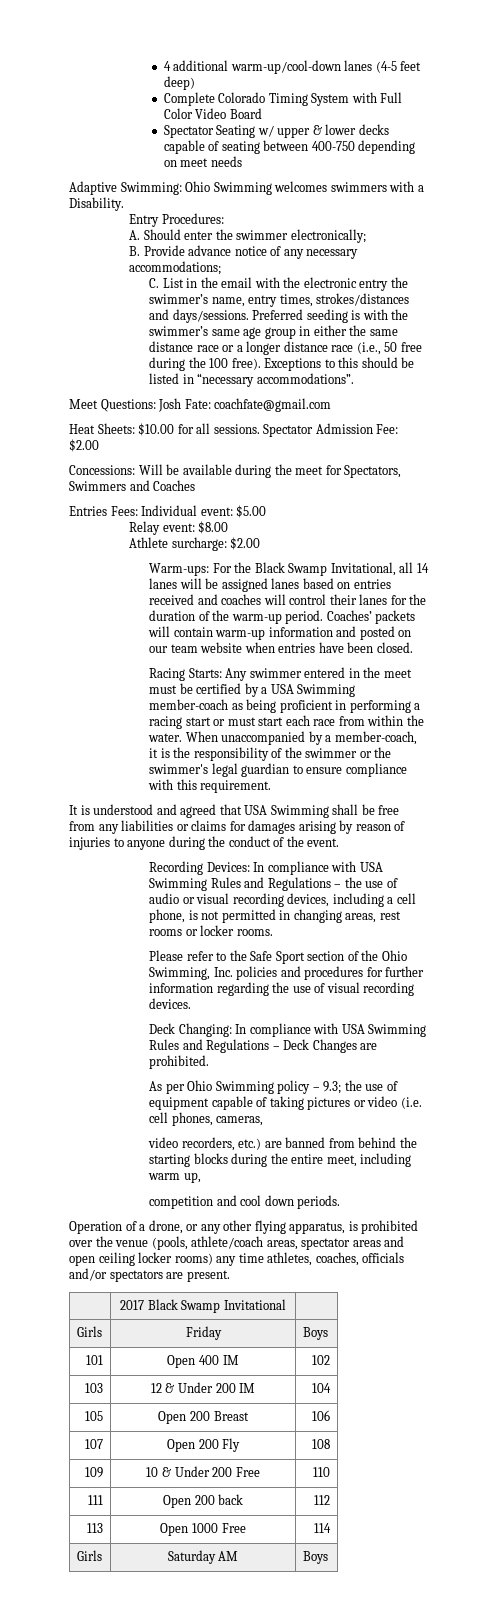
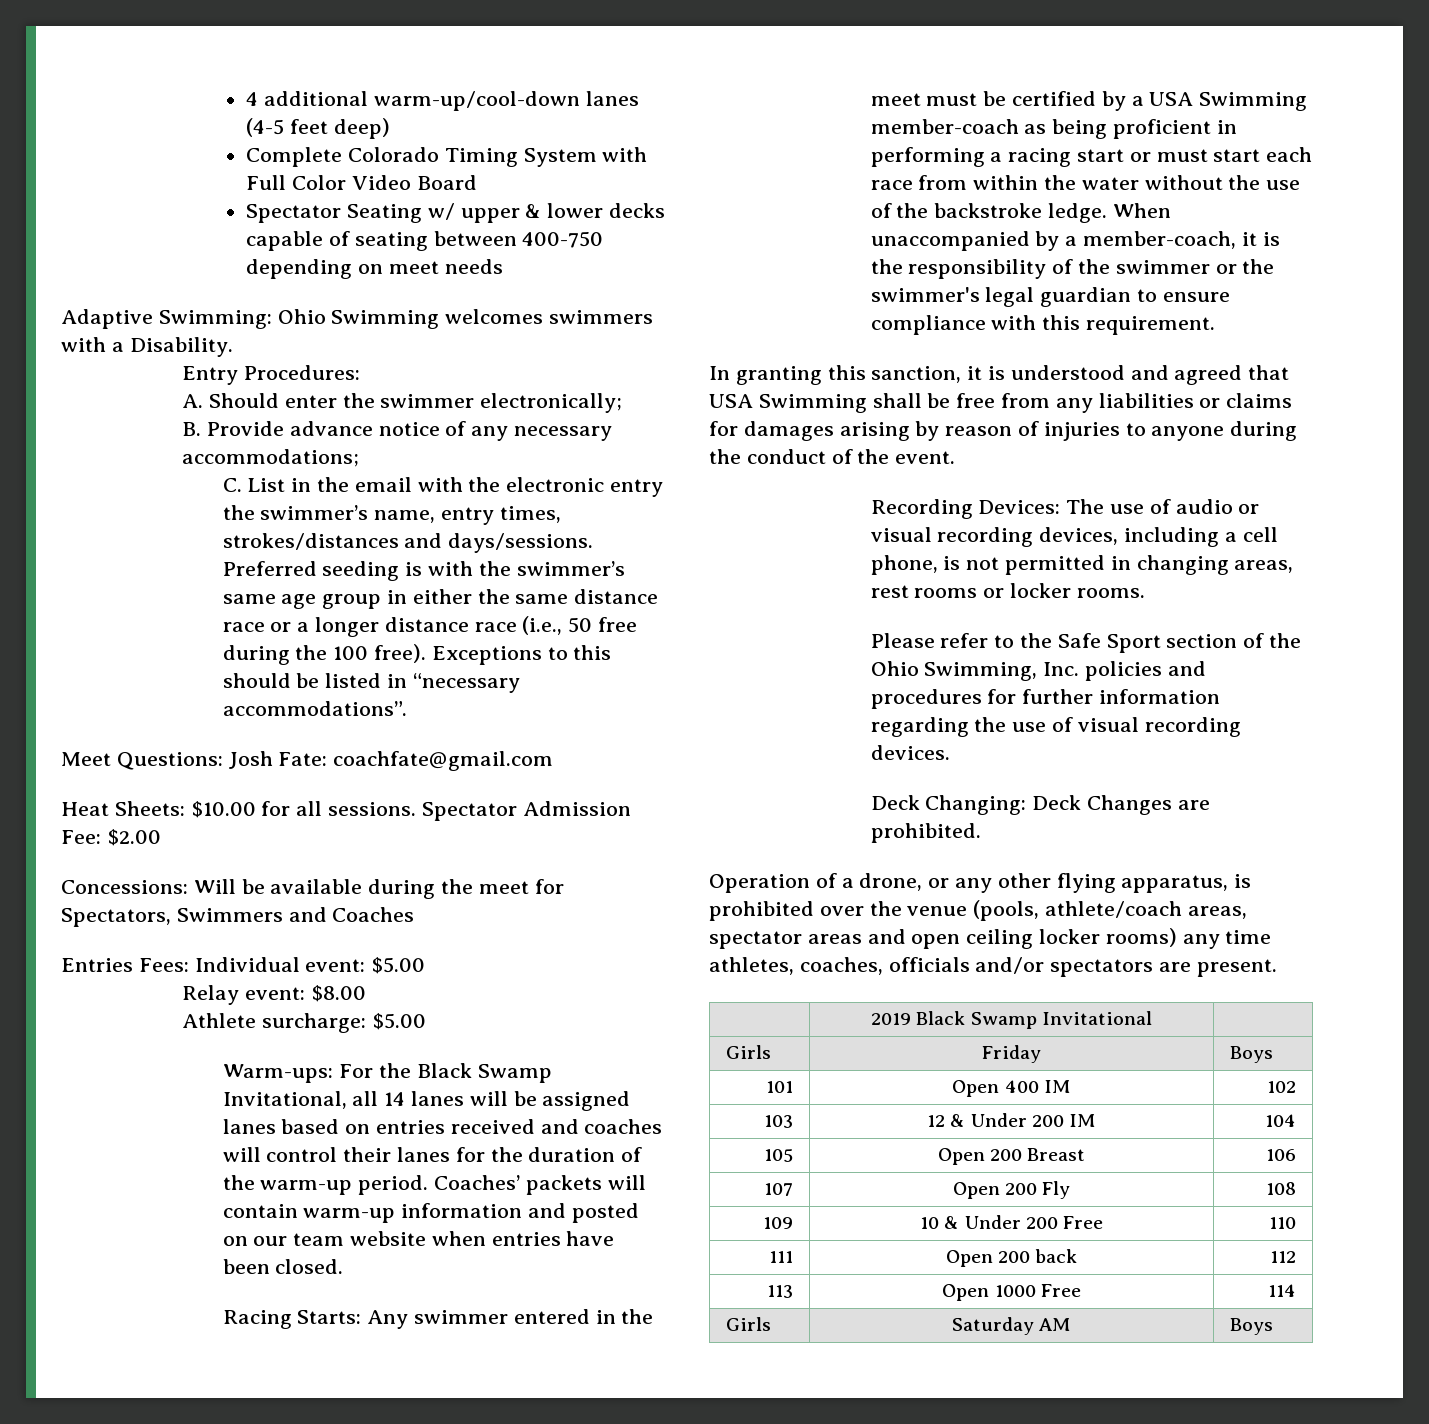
[230,537,261,550] $2.00 -> [371,1013,426,1030] $5.00
[148,733,183,742] water. -> [1081,175,1301,190] [870,203,1107,223] water without the use of the backstroke ledge.
[69,805,78,815] It -> [709,365,983,385] In granting this sanction, it
[253,861,383,875] [149,877,362,891] In compliance with USA Swimming Rules and Regulations – the -> [1066,499,1105,514] The
[235,1023,427,1037] [149,1039,378,1053] [149,1055,210,1069] [149,1080,398,1094] [149,1096,422,1110] [149,1112,264,1126] [148,1137,417,1151] [149,1153,412,1167] [148,1172,201,1183] [149,1195,341,1209] In compliance with USA Swimming Rules and Regulations – Deck Changes are prohibited. // As per Ohio Swimming policy – 9.3; the use of equipment capable of taking pictures or video (i.e. cell phones, cameras, // video recorders, etc.) are banned from behind the starting blocks during the entire meet, including warm up, // competition and cool down periods. -> [1032,795,1210,815] [870,823,981,843] Deck Changes are prohibited.
[120,1300,145,1310] 2017 -> [871,1013,912,1025] 2019

